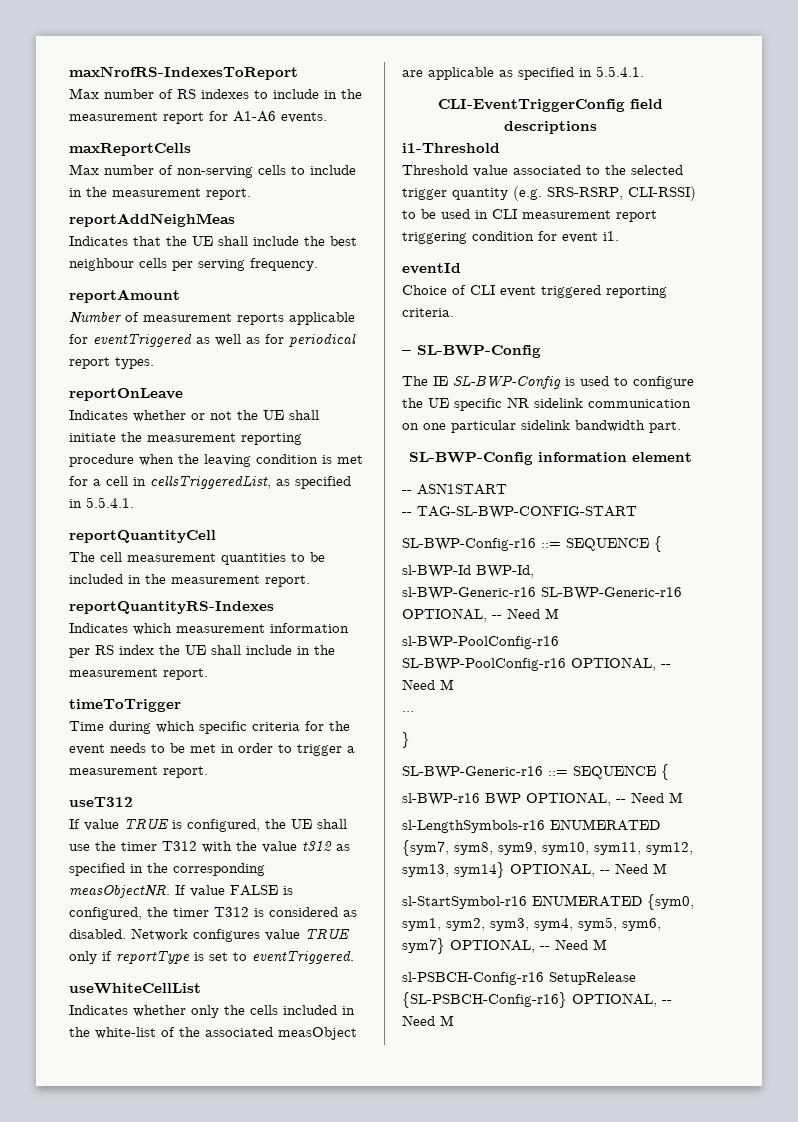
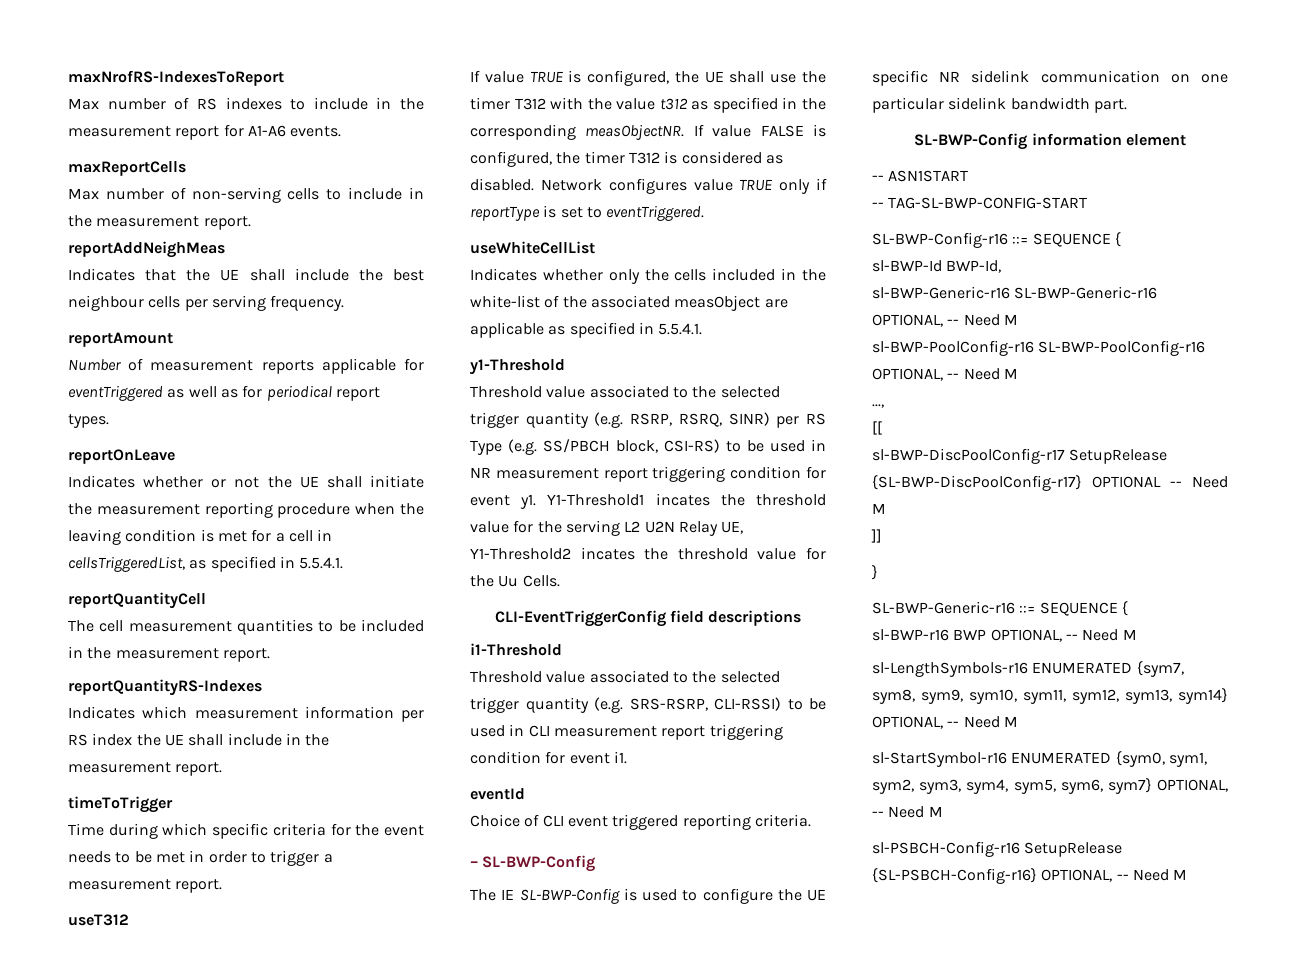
(644, 71) none -> [470,359,565,375] [470,385,780,398] [470,412,826,428] [470,439,826,455] [470,466,826,482] [470,493,826,509] [470,520,744,536] [470,547,826,560] [470,575,560,587] // y1-Threshold // Threshold value associated to the selected trigger quantity (e.g. RSRP, RSRQ, SINR) per RS Type (e.g. SS/PBCH block, CSI-RS) to be used in NR measurement report triggering condition for event y1. Y1-Threshold1 incates the threshold value for the serving L2 U2N Relay UE, Y1-Threshold2 incates the threshold value for the Uu Cells.
[402,711,414,712] ... -> [872,404,884,408] [872,421,882,435] [872,448,1168,464] [872,475,1228,491] [872,503,886,514] [871,529,882,543] ..., // [[ // sl-BWP-DiscPoolConfig-r17 SetupRelease {SL-BWP-DiscPoolConfig-r17} OPTIONAL -- Need M // ]]

